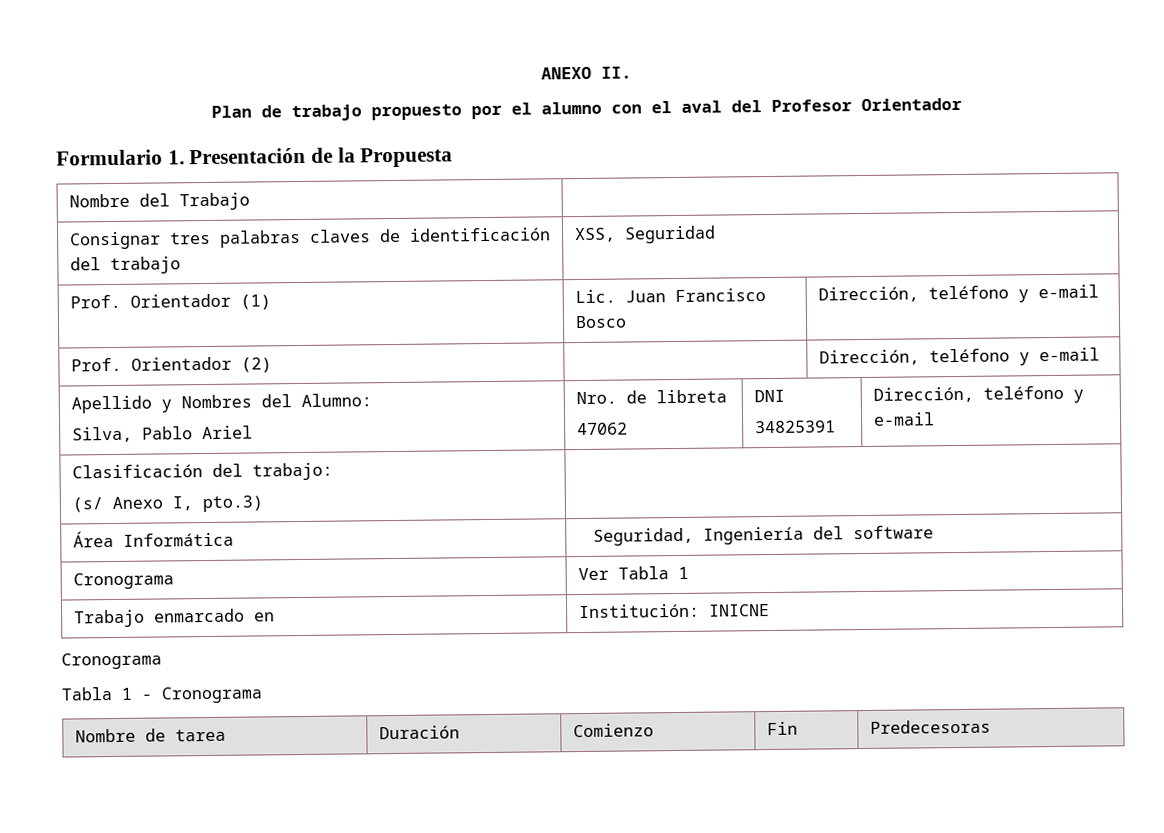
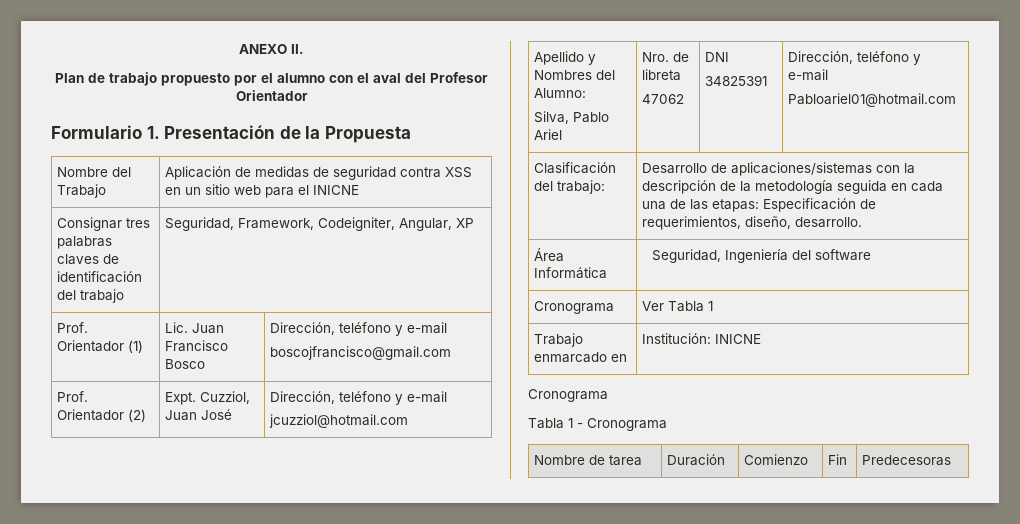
(250, 201) none -> [164,166,472,180] [164,184,359,198] Aplicación de medidas de seguridad contra XSS en un sitio web para el INICNE
[573,225,716,244] XSS, Seguridad -> [164,217,474,231] Seguridad, Framework, Codeigniter, Angular, XP
(1099, 291) none -> [269,346,451,360] // boscojfrancisco@gmail.com
[818,347,1100,366] | Dirección, teléfono y e-mail -> [164,391,250,405] [164,409,232,421] [269,391,447,405] [268,414,408,428] Expt. Cuzziol, Juan José | Dirección, teléfono y e-mail // jcuzziol@hotmail.com
(935, 419) none -> [787,93,956,107] // Pabloariel01@hotmail.com
[71,495,263,513] // (s/ Anexo I, pto.3) | -> [641,162,915,176] [641,180,943,194] [641,198,876,212] [641,216,862,230] | Desarrollo de aplicaciones/sistemas con la descripción de la metodología seguida en cada una de las etapas: Especificación de requerimientos, diseño, desarrollo.

